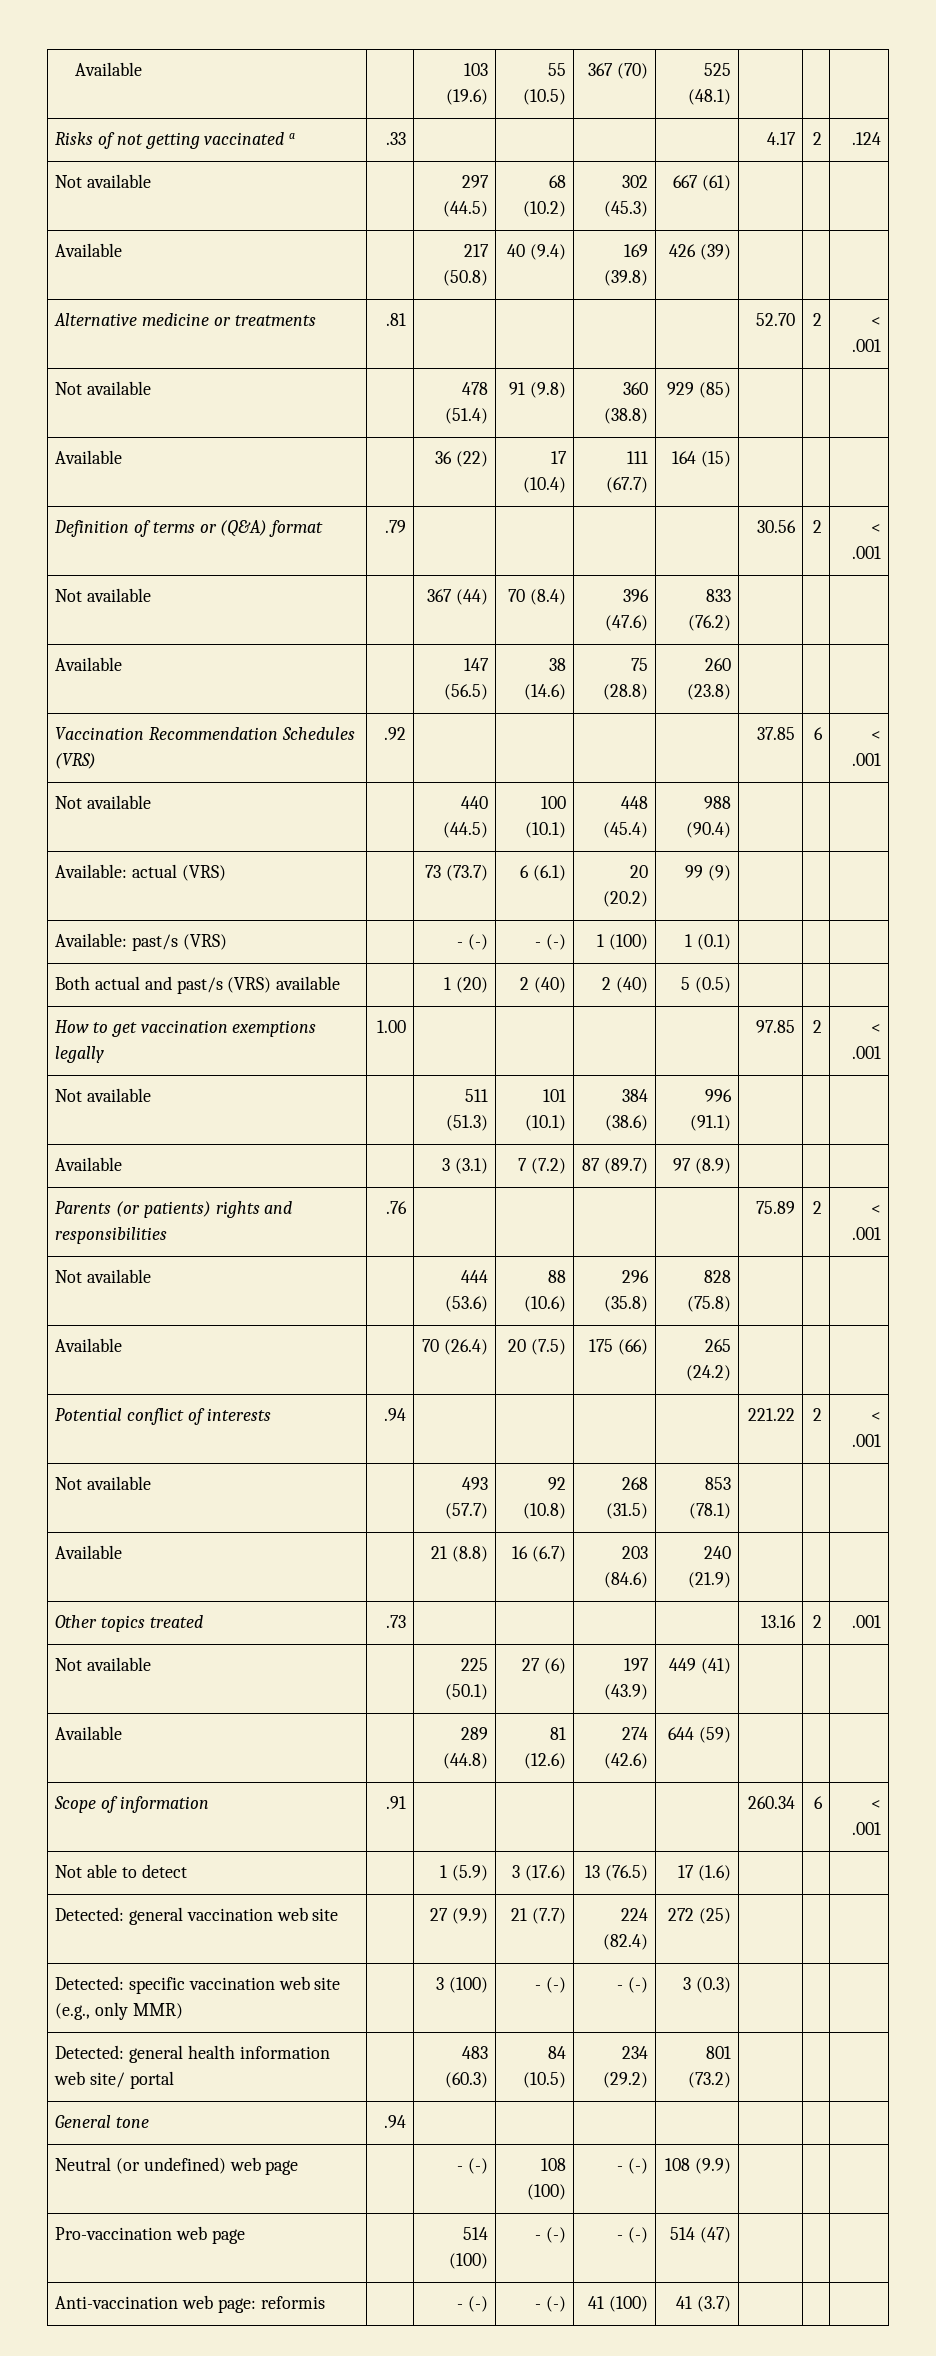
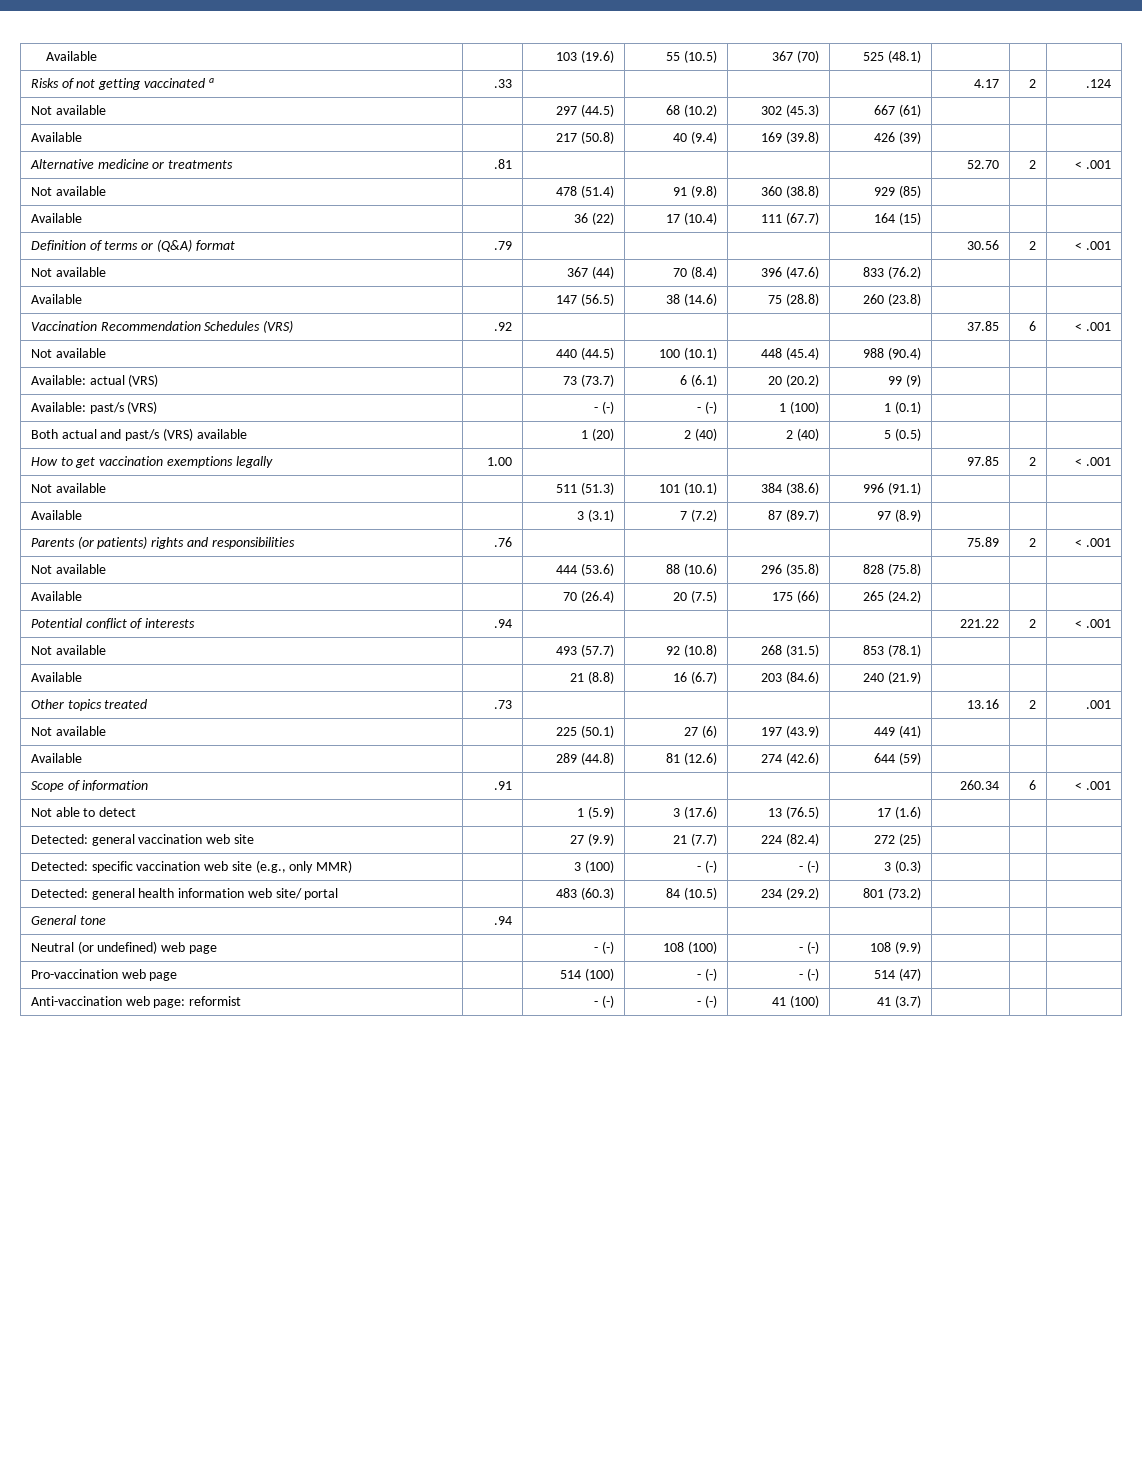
[260,2296,325,2309] reformis -> [189,996,242,1006] reformist

